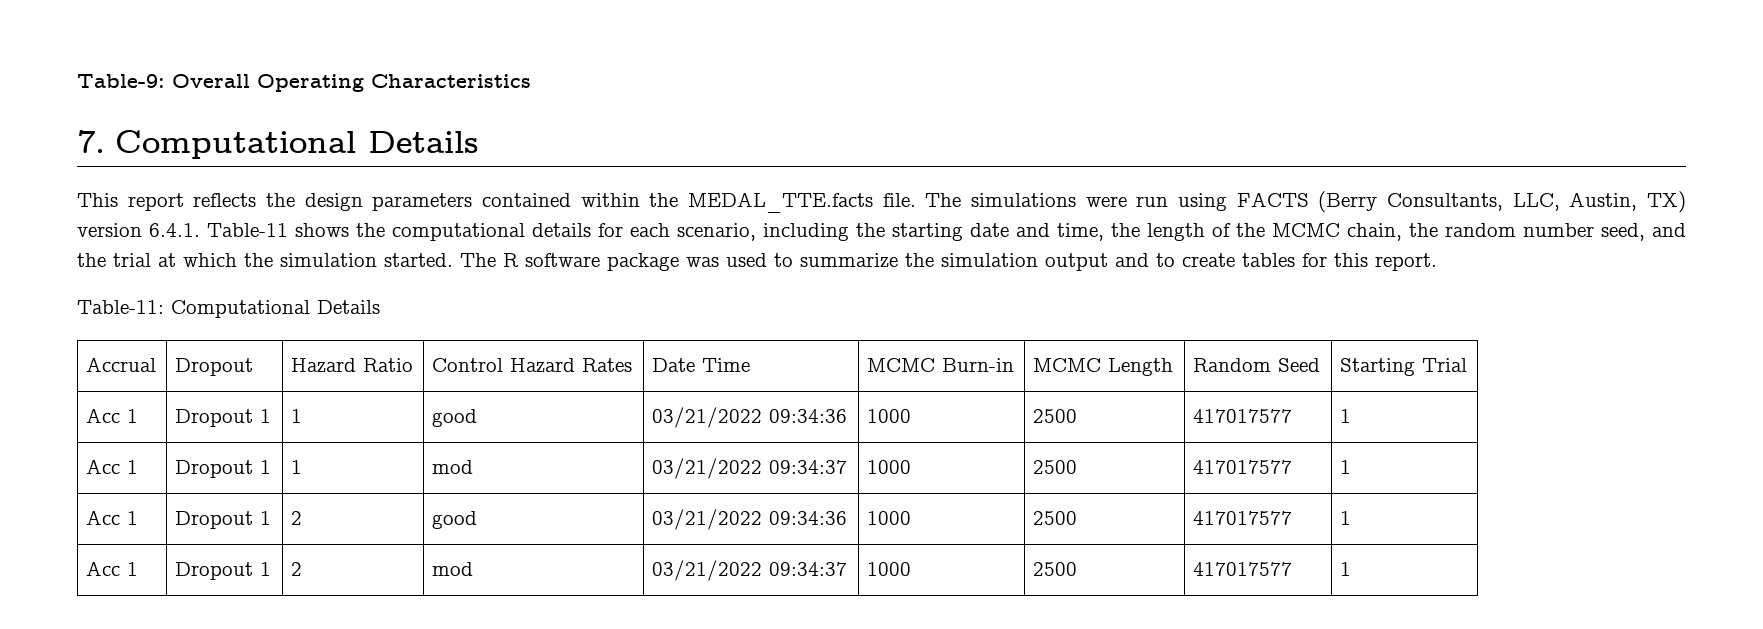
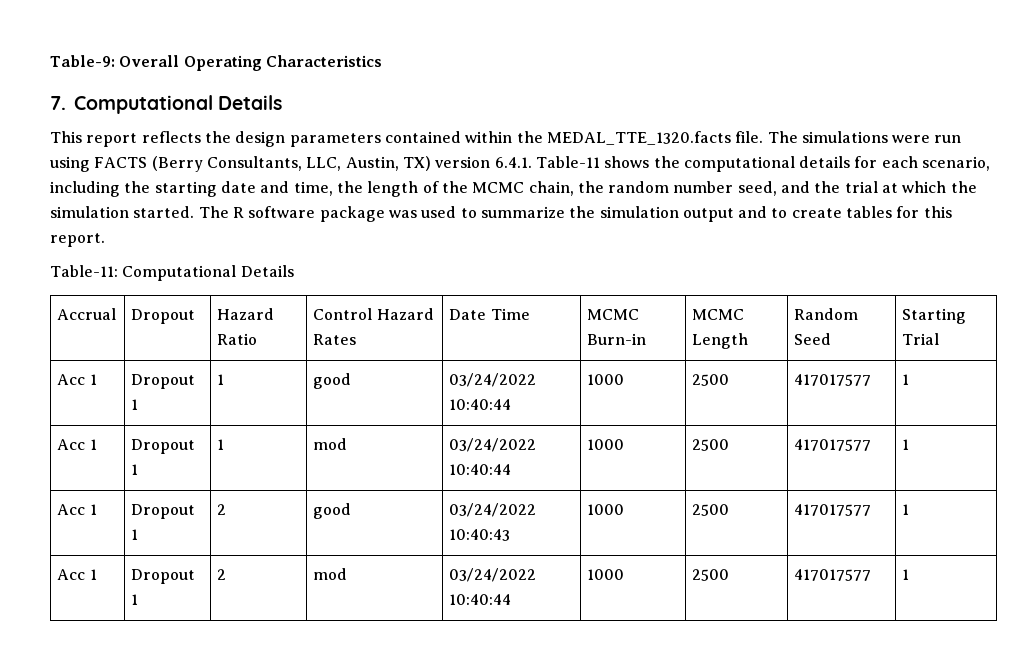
[688,192,873,213] MEDAL_TTE.facts -> [546,131,731,145] MEDAL_TTE_1320.facts
[652,407,848,428] 03/21/2022 09:34:36 -> [449,373,537,387] [449,399,512,410] 03/24/2022 10:40:44
[652,458,848,479] 03/21/2022 09:34:37 -> [449,438,537,452] [449,464,512,475] 03/24/2022 10:40:44
[652,509,848,530] 03/21/2022 09:34:36 -> [449,503,537,517] [449,529,511,541] 03/24/2022 10:40:43
[652,560,848,581] 03/21/2022 09:34:37 -> [449,568,537,582] [449,594,512,605] 03/24/2022 10:40:44

